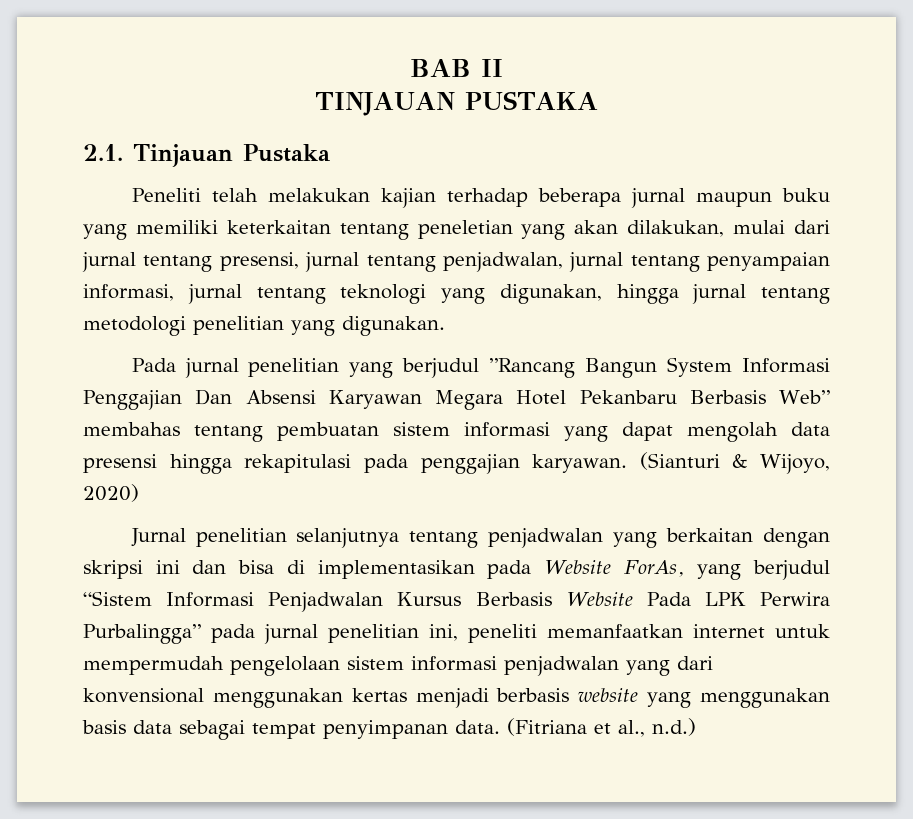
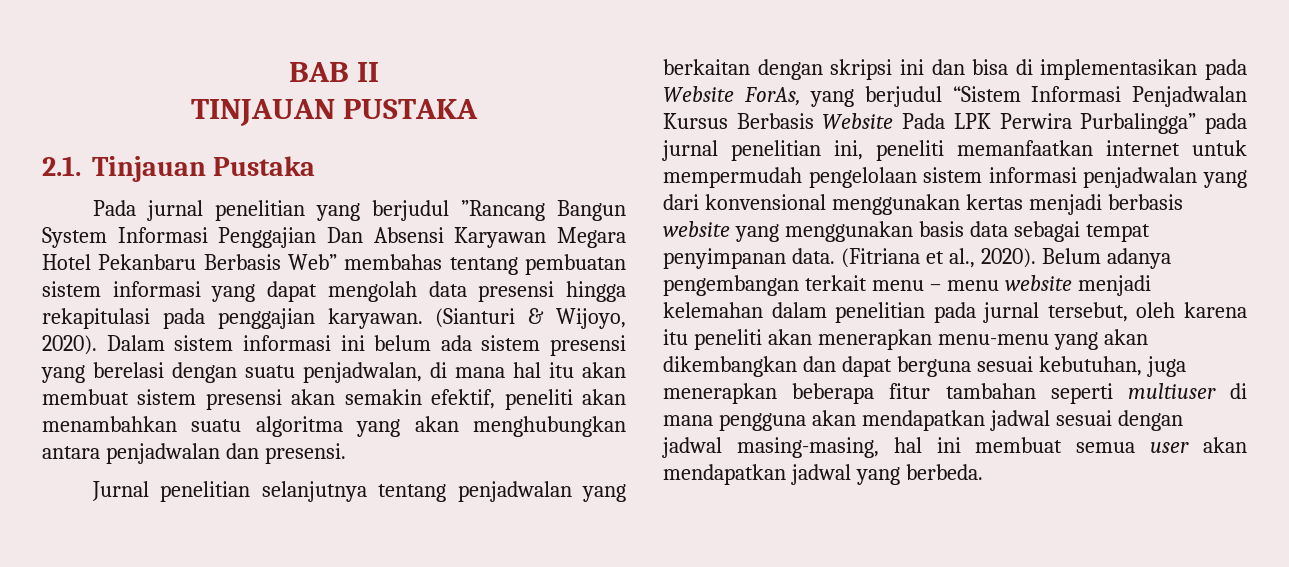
[131,188,830,208] [83,220,831,240] [82,252,830,272] [83,284,830,304] [83,316,445,336] // Peneliti telah melakukan kajian terhadap beberapa jurnal maupun buku yang memiliki keterkaitan tentang peneletian yang akan dilakukan, mulai dari jurnal tentang presensi, jurnal tentang penjadwalan, jurnal tentang penyampaian informasi, jurnal tentang teknologi yang digunakan, hingga jurnal tentang metodologi penelitian yang digunakan. -> (316, 166) none
[83,484,139,502] 2020) -> [42,335,626,356] [41,362,626,383] [42,389,627,410] [42,416,626,437] [42,443,346,464] 2020). Dalam sistem informasi ini belum ada sistem presensi yang berelasi dengan suatu penjadwalan, di mana hal itu akan membuat sistem presensi akan semakin efektif, peneliti akan menambahkan suatu algoritma yang akan menghubungkan antara penjadwalan dan presensi.
[652,718,696,736] n.d.) -> [980,248,1171,269] [663,275,1151,296] [663,302,1247,323] [663,329,1148,350] [663,356,1186,377] [663,383,1247,404] [663,410,1183,431] [662,437,1247,458] [663,464,983,485] 2020). Belum adanya pengembangan terkait menu – menu website menjadi kelemahan dalam penelitian pada jurnal tersebut, oleh karena itu peneliti akan menerapkan menu-menu yang akan dikembangkan dan dapat berguna sesuai kebutuhan, juga menerapkan beberapa fitur tambahan seperti multiuser di mana pengguna akan mendapatkan jadwal sesuai dengan jadwal masing-masing, hal ini membuat semua user akan mendapatkan jadwal yang berbeda.

